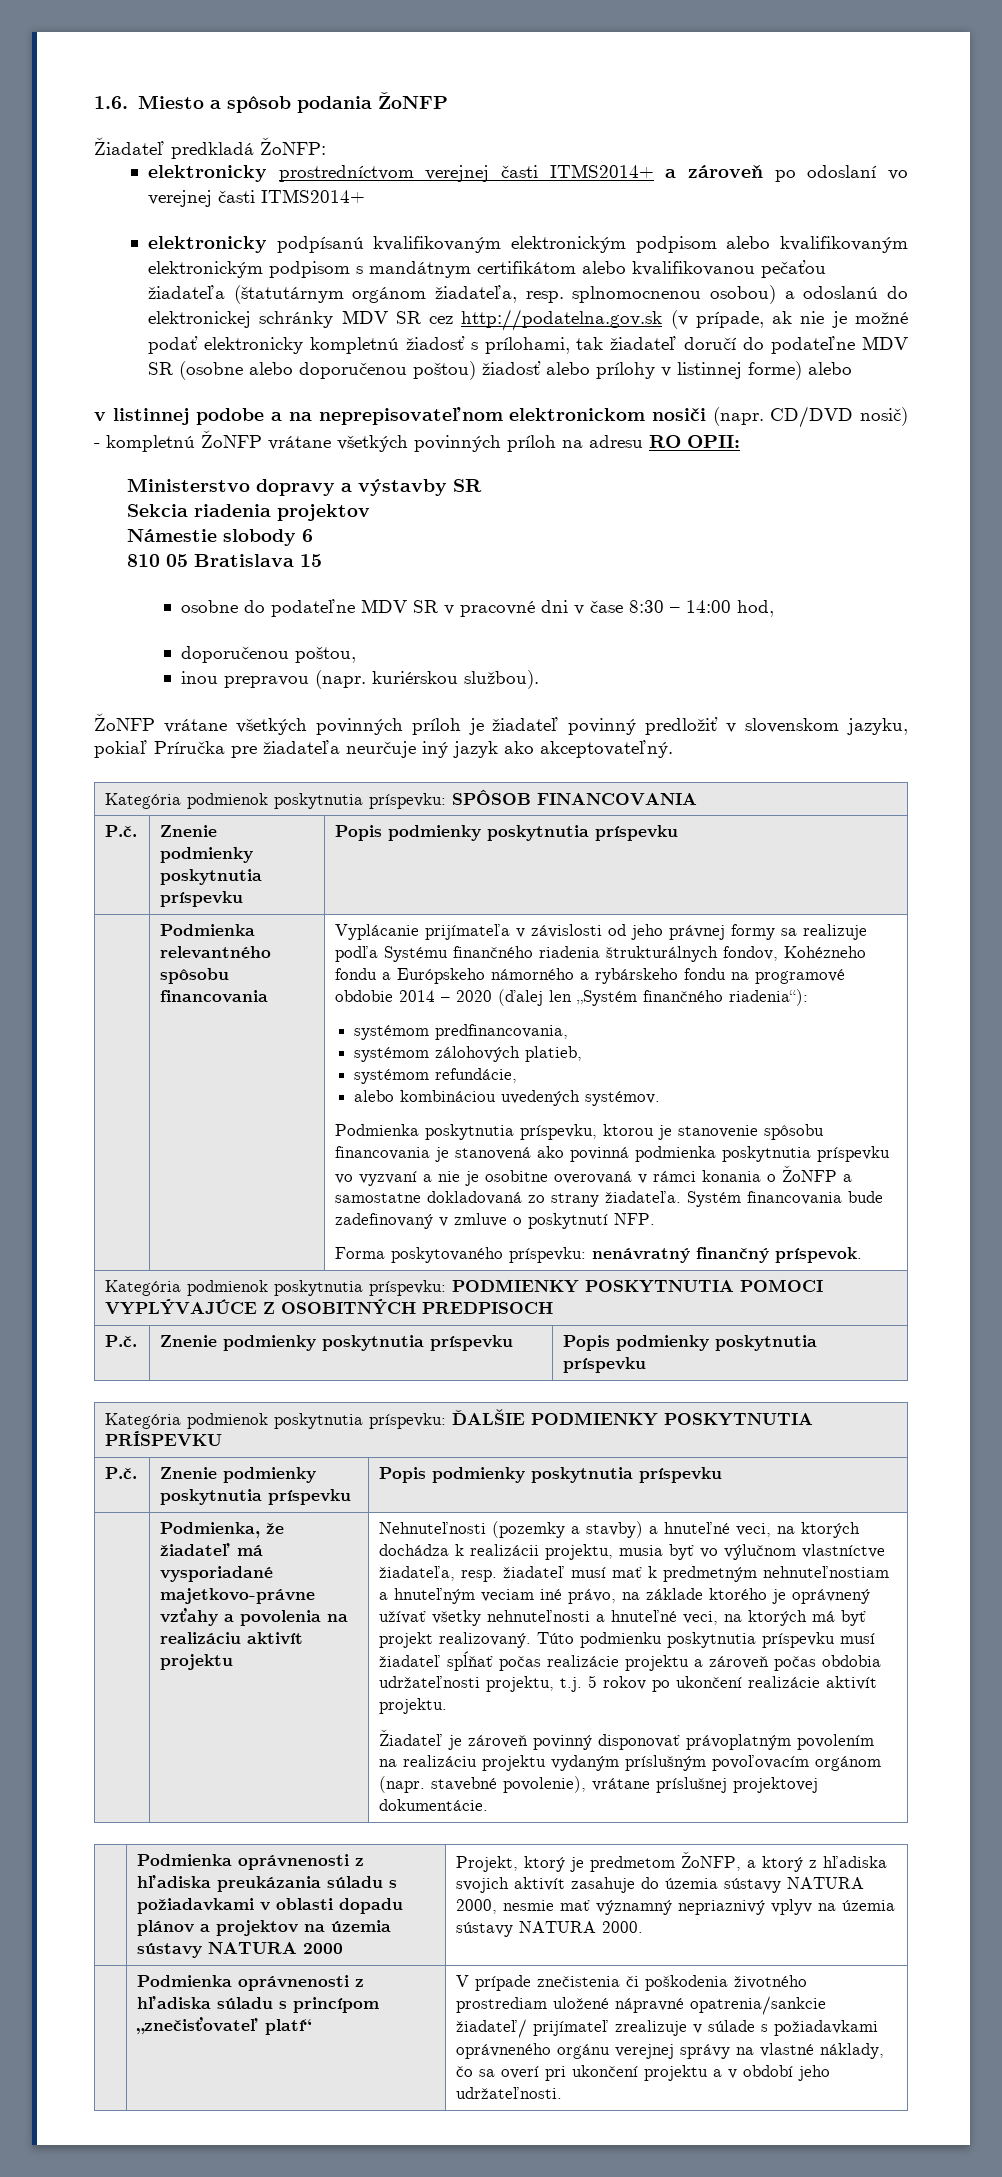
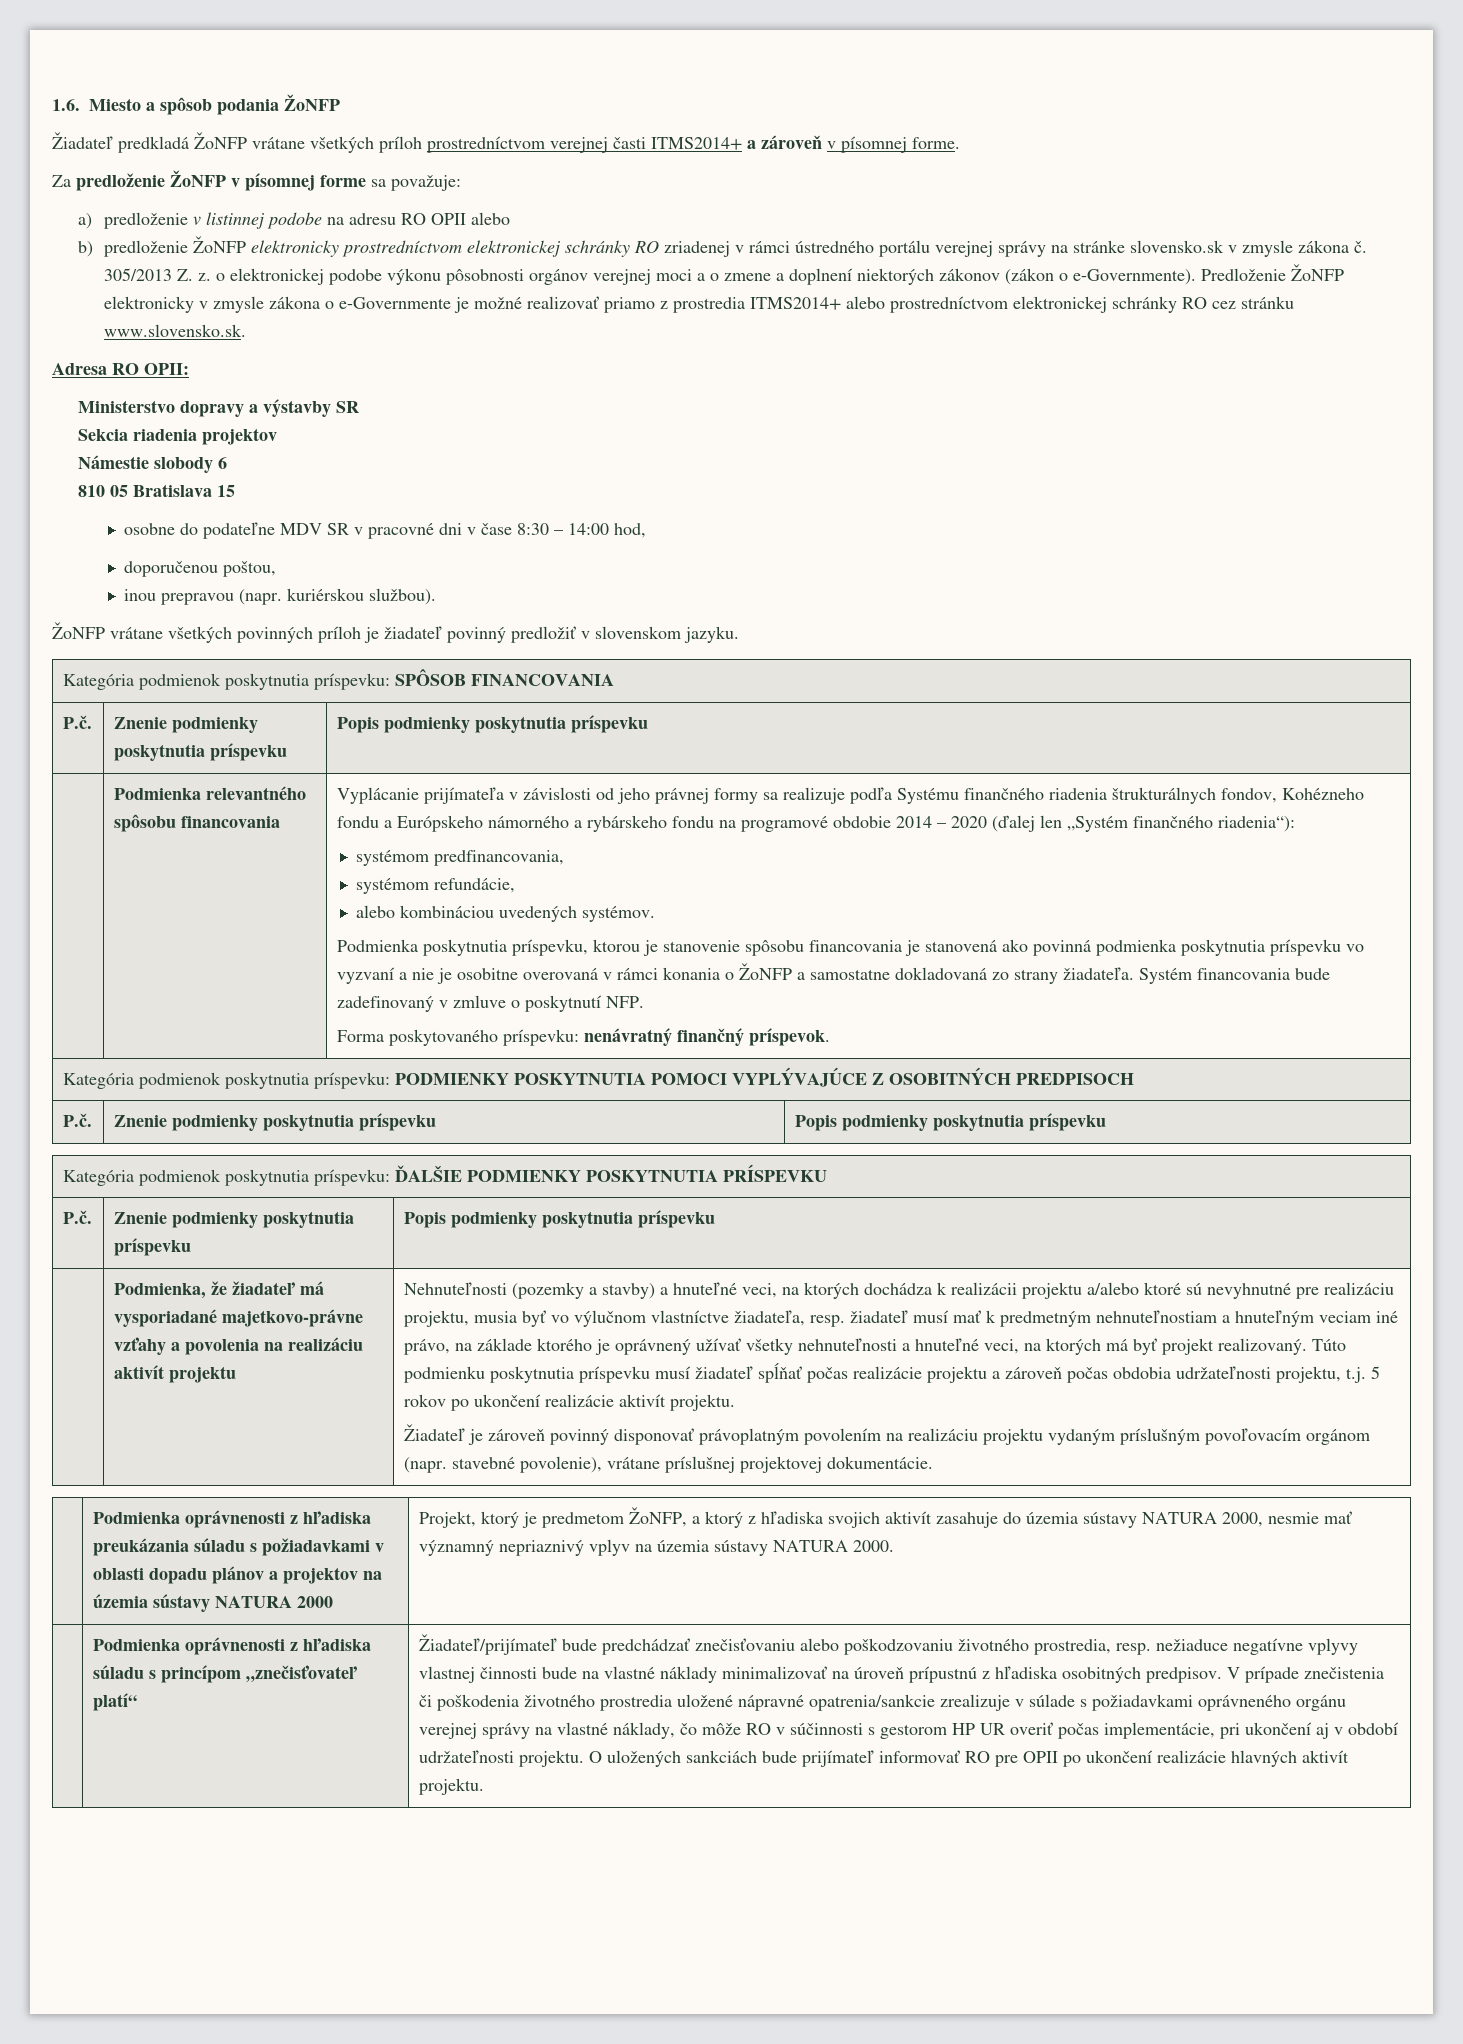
[260,137,326,155] [147,165,267,182] ŽoNFP: // elektronicky -> [194,132,422,153] ŽoNFP vrátane všetkých príloh
[774,165,908,182] [147,189,365,207] [147,236,908,253] [147,260,826,278] [147,285,908,304] [147,309,908,331] [147,336,908,354] [147,361,852,380] [94,406,909,428] [94,430,643,452] po odoslaní vo verejnej časti ITMS2014+ // elektronicky podpísanú kvalifikovaným elektronickým podpisom alebo kvalifikovaným elektronickým podpisom s mandátnym certifikátom alebo kvalifikovanou pečaťou žiadateľa (štatutárnym orgánom žiadateľa, resp. splnomocnenou osobou) a odoslanú do elektronickej schránky MDV SR cez http://podatelna.gov.sk (v prípade, ak nie je možné podať elektronicky kompletnú žiadosť s prílohami, tak žiadateľ doručí do podateľne MDV SR (osobne alebo doporučenou poštou) žiadosť alebo prílohy v listinnej forme) alebo // v listinnej podobe a na neprepisovateľnom elektronickom nosiči (napr. CD/DVD nosič) - kompletnú ŽoNFP vrátane všetkých povinných príloh na adresu -> [827,136,960,153] [52,170,461,191] [78,212,511,229] [78,236,1368,257] [104,264,1345,285] [104,296,1295,313] [104,324,247,337] [52,363,107,375] v písomnej forme. // Za predloženie ŽoNFP v písomnej forme sa považuje: // a) predloženie v listinnej podobe na adresu RO OPII alebo // b) predloženie ŽoNFP elektronicky prostredníctvom elektronickej schránky RO zriadenej v rámci ústredného portálu verejnej správy na stránke slovensko.sk v zmysle zákona č. 305/2013 Z. z. o elektronickej podobe výkonu pôsobnosti orgánov verejnej moci a o zmene a doplnení niektorých zákonov (zákon o e-Governmente). Predloženie ŽoNFP elektronicky v zmysle zákona o e-Governmente je možné realizovať priamo z prostredia ITMS2014+ alebo prostredníctvom elektronickej schránky RO cez stránku www.slovensko.sk. // Adresa
[847,718,908,735] [94,740,673,758] jazyku, pokiaľ Príručka pre žiadateľa neurčuje iný jazyk ako akceptovateľný. -> [684,626,739,643] jazyku.
[353,1046,582,1062] // systémom zálohových platieb, -> (565, 858) none
(540, 1550) none -> [1021,1282,1394,1299] projektu a/alebo ktoré sú nevyhnutné pre realizáciu
(313, 2027) none -> [418,1634,1358,1655] [418,1666,1222,1683] Žiadateľ/prijímateľ bude predchádzať znečisťovaniu alebo poškodzovaniu životného prostredia, resp. nežiaduce negatívne vplyvy vlastnej činnosti bude na vlastné náklady minimalizovať na úroveň prípustnú z hľadiska osobitných predpisov.
[456,1997,548,2013] prostrediam -> [599,1695,672,1711] prostredia
[456,2019,610,2038] žiadateľ/ prijímateľ -> (935, 1702) none
[479,2065,831,2081] [456,2087,563,2099] sa overí pri ukončení projektu a v období jeho udržateľnosti. -> [701,1722,1398,1739] [418,1750,1349,1767] [418,1778,484,1795] môže RO v súčinnosti s gestorom HP UR overiť počas implementácie, pri ukončení aj v období udržateľnosti projektu. O uložených sankciách bude prijímateľ informovať RO pre OPII po ukončení realizácie hlavných aktivít projektu.

